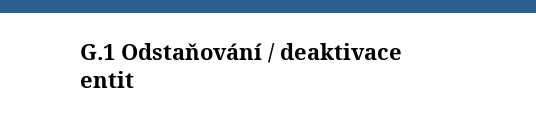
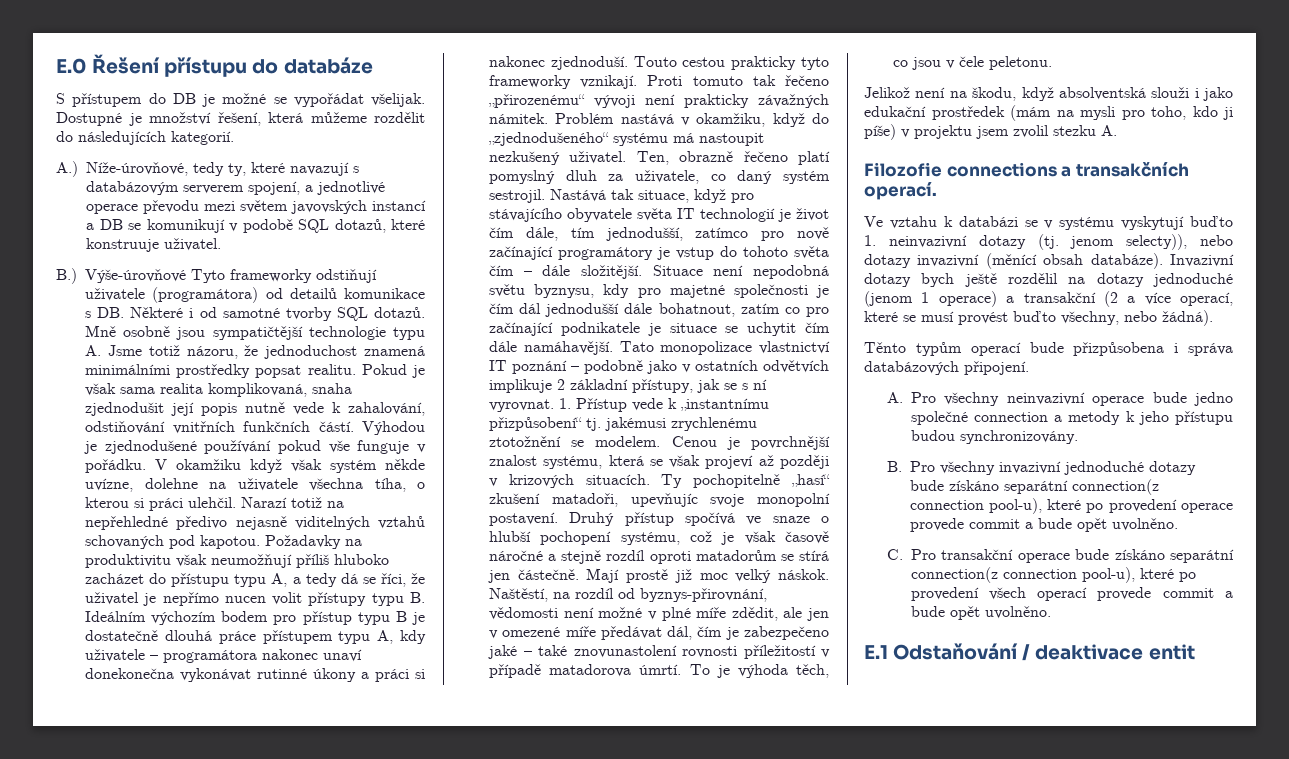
[80,44,115,60] G.1 -> [56,54,373,77] [56,93,425,107] [56,112,425,126] [56,131,234,145] [56,161,359,177] [86,181,385,195] [86,200,426,214] [86,219,425,233] [86,238,221,252] [56,268,377,284] [85,287,425,303] [85,307,425,321] [85,325,425,340] [85,345,425,359] [85,364,425,378] [85,383,352,397] [85,402,425,416] [85,421,425,435] [84,440,427,454] [85,459,425,473] [85,478,425,492] [85,497,344,511] [85,516,425,530] [85,535,362,549] [85,554,389,568] [85,573,426,587] [85,592,425,606] [85,611,426,625] [85,630,426,644] [85,649,362,663] [85,668,425,682] [489,56,829,70] [489,75,829,89] [489,94,829,108] [489,113,829,127] [489,132,764,146] [489,151,830,165] [489,170,830,184] [489,189,754,203] [489,208,829,222] [489,227,829,241] [489,246,829,260] [489,265,829,279] [489,284,829,298] [489,303,829,317] [489,322,830,336] [489,341,830,355] [489,360,829,374] [489,379,767,393] [489,398,769,412] [489,417,757,431] [489,436,830,450] [489,455,829,469] [489,474,830,488] [489,493,830,507] [489,512,829,526] [489,531,829,545] [489,550,829,564] [488,568,829,583] [489,588,767,602] [489,607,829,621] [489,626,829,640] [488,645,830,659] [489,664,829,678] [893,56,1052,70] [864,87,1233,101] [864,105,1233,121] [864,124,1117,140] [864,162,1189,177] [864,182,937,200] [864,216,1233,230] [864,234,1233,250] [864,253,1234,269] [864,273,1233,287] [864,291,1233,307] [864,310,1213,326] [864,342,1233,356] [864,361,1029,375] [886,392,1233,406] [910,411,1233,425] [910,430,1078,444] [886,461,1196,475] [909,479,1159,495] [909,498,1233,514] [909,518,1178,532] [886,549,1234,563] [910,567,1196,583] [910,587,1233,601] [910,606,1051,620] [864,645,888,659] E.0 Řešení přístupu do databáze // S přístupem do DB je možné se vypořádat všelijak. Dostupné je množství řešení, která můžeme rozdělit do následujících kategorií. // A.) Níže-úrovňové, tedy ty, které navazují s databázovým serverem spojení, a jednotlivé operace převodu mezi světem javovských instancí a DB se komunikují v podobě SQL dotazů, které konstruuje uživatel. // B.) Výše-úrovňové Tyto frameworky odstiňují uživatele (programátora) od detailů komunikace s DB. Některé i od samotné tvorby SQL dotazů. Mně osobně jsou sympatičtější technologie typu A. Jsme totiž názoru, že jednoduchost znamená minimálními prostředky popsat realitu. Pokud je však sama realita komplikovaná, snaha zjednodušit její popis nutně vede k zahalování, odstiňování vnitřních funkčních částí. Výhodou je zjednodušené používání pokud vše funguje v pořádku. V okamžiku když však systém někde uvízne, dolehne na uživatele všechna tíha, o kterou si práci ulehčil. Narazí totiž na nepřehledné předivo nejasně viditelných vztahů schovaných pod kapotou. Požadavky na produktivitu však neumožňují příliš hluboko zacházet do přístupu typu A, a tedy dá se říci, že uživatel je nepřímo nucen volit přístupy typu B. Ideálním výchozím bodem pro přístup typu B je dostatečně dlouhá práce přístupem typu A, kdy uživatele – programátora nakonec unaví donekonečna vykonávat rutinné úkony a práci si nakonec zjednoduší. Touto cestou prakticky tyto frameworky vznikají. Proti tomuto tak řečeno „přirozenému“ vývoji není prakticky závažných námitek. Problém nastává v okamžiku, když do „zjednodušeného“ systému má nastoupit nezkušený uživatel. Ten, obrazně řečeno platí pomyslný dluh za uživatele, co daný systém sestrojil. Nastává tak situace, když pro stávajícího obyvatele světa IT technologií je život čím dále, tím jednodušší, zatímco pro nově začínající programátory je vstup do tohoto světa čím – dále složitější. Situace není nepodobná světu byznysu, kdy pro majetné společnosti je čím dál jednodušší dále bohatnout, zatím co pro začínající podnikatele je situace se uchytit čím dále namáhavější. Tato monopolizace vlastnictví IT poznání – podobně jako v ostatních odvětvích implikuje 2 základní přístupy, jak se s ní vyrovnat. 1. Přístup vede k „instantnímu přizpůsobení“ tj. jakémusi zrychlenému ztotožnění se modelem. Cenou je povrchnější znalost systému, která se však projeví až později v krizových situacích. Ty pochopitelně „hasí“ zkušení matadoři, upevňujíc svoje monopolní postavení. Druhý přístup spočívá ve snaze o hlubší pochopení systému, což je však časově náročné a stejně rozdíl oproti matadorům se stírá jen částečně. Mají prostě již moc velký náskok. Naštěstí, na rozdíl od byznys-přirovnání, vědomosti není možné v plné míře zdědit, ale jen v omezené míře předávat dál, čím je zabezpečeno jaké – také znovunastolení rovnosti příležitostí v případě matadorova úmrtí. To je výhoda těch, co jsou v čele peletonu. // Jelikož není na škodu, když absolventská slouži i jako edukační prostředek (mám na mysli pro toho, kdo ji píše) v projektu jsem zvolil stezku A. // Filozofie connections a transakčních operací. // Ve vztahu k databázi se v systému vyskytují buďto 1. neinvazivní dotazy (tj. jenom selecty)), nebo dotazy invazivní (měnící obsah databáze). Invazivní dotazy bych ještě rozdělil na dotazy jednoduché (jenom 1 operace) a transakční (2 a více operací, které se musí provést buďto všechny, nebo žádná). // Těnto typům operací bude přizpůsobena i správa databázových připojení. // A. Pro všechny neinvazivní operace bude jedno společné connection a metody k jeho přístupu budou synchronizovány. // B. Pro všechny invazivní jednoduché dotazy bude získáno separátní connection(z connection pool-u), které po provedení operace provede commit a bude opět uvolněno. // C. Pro transakční operace bude získáno separátní connection(z connection pool-u), které po provedení všech operací provede commit a bude opět uvolněno. // E.1

